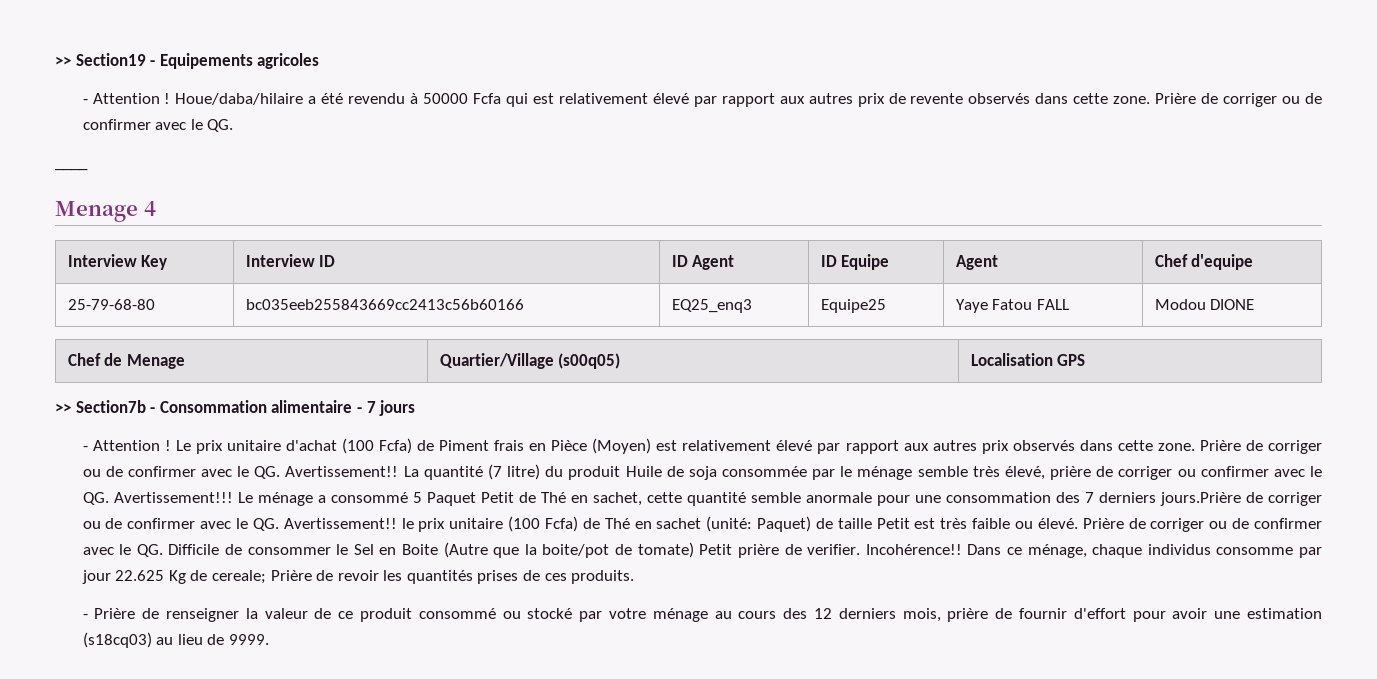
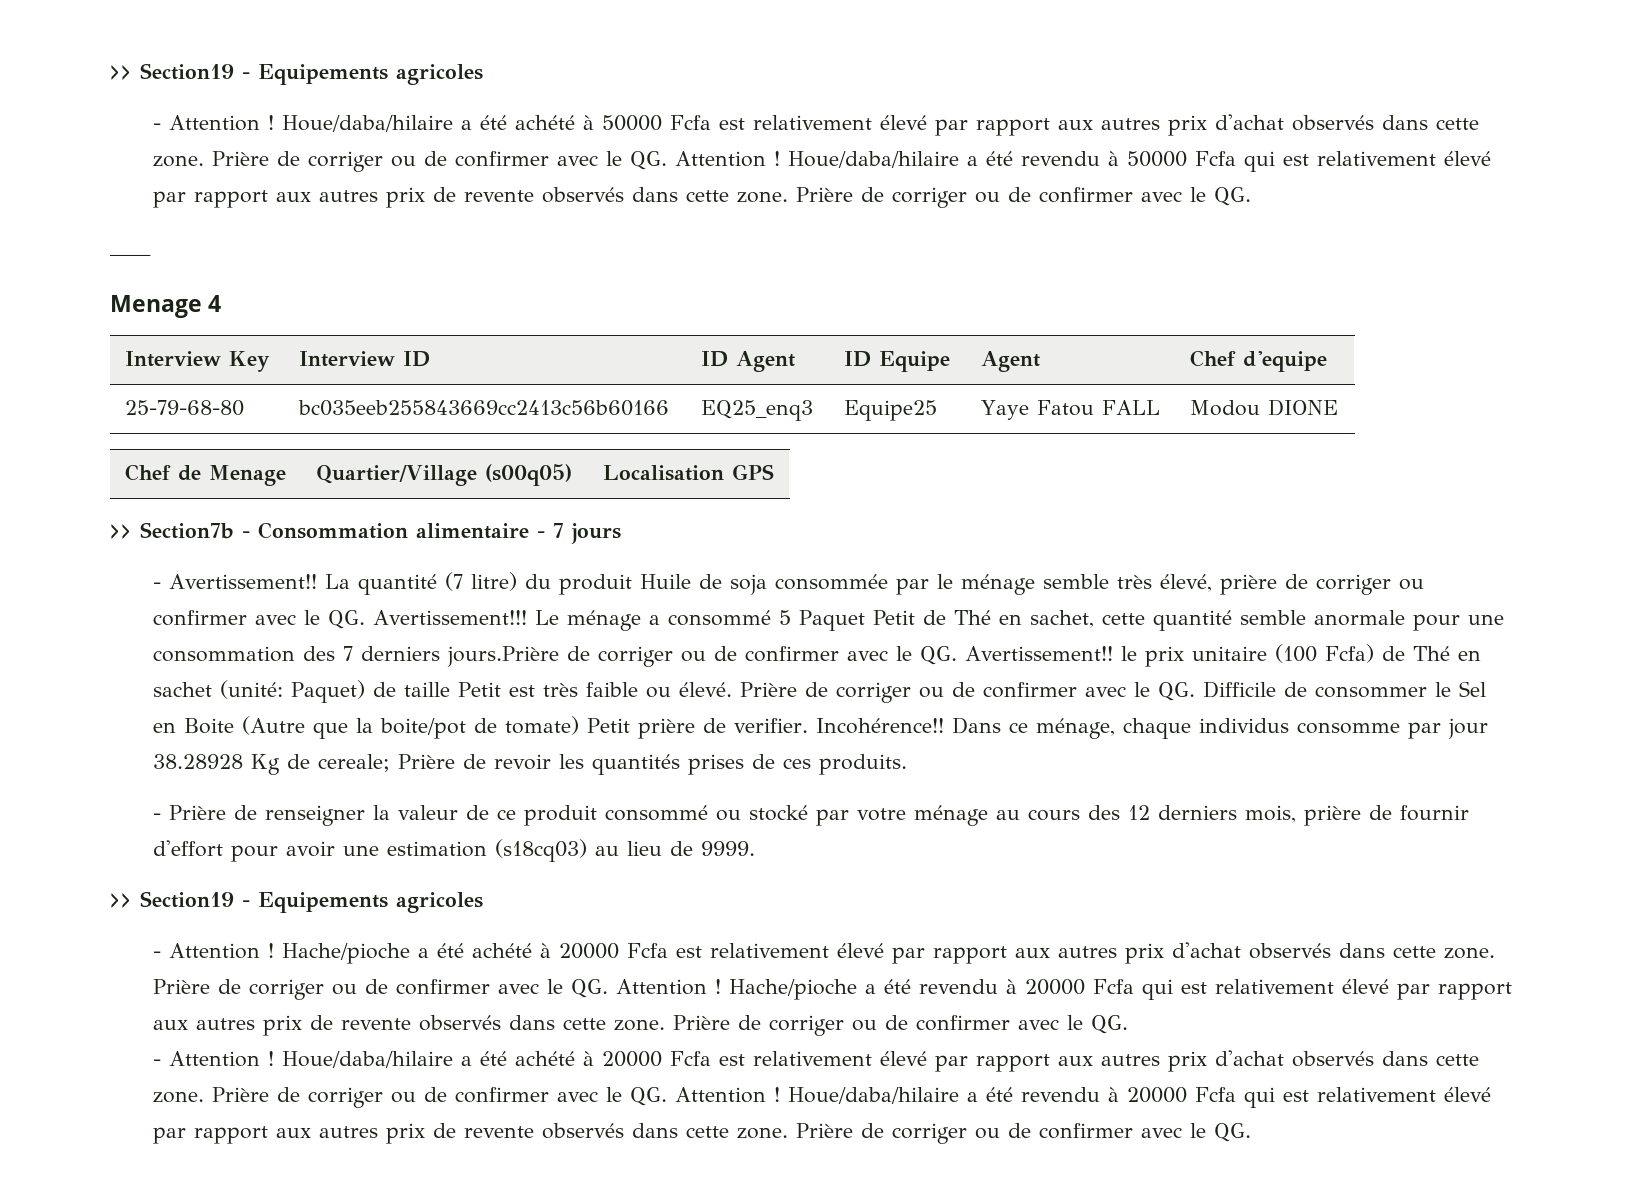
(344, 98) none -> [514,114,1479,136] [152,151,1013,172] achété à 50000 Fcfa est relativement élevé par rapport aux autres prix d'achat observés dans cette zone. Prière de corriger ou de confirmer avec le QG. Attention ! Houe/daba/hilaire a été
[92,438,1322,454] [82,466,281,479] Attention ! Le prix unitaire d'achat (100 Fcfa) de Piment frais en Pièce (Moyen) est relativement élevé par rapport aux autres prix observés dans cette zone. Prière de corriger ou de confirmer avec le QG. -> (161, 585) none
[115,570,165,581] 22.625 -> [152,754,243,769] 38.28928
(269, 639) none -> [110,891,483,913] [152,942,1495,964] [152,979,1512,1000] [152,1015,1128,1036] [152,1050,1479,1072] [152,1087,1491,1108] [152,1123,1251,1144] // >> Section19 - Equipements agricoles // - Attention ! Hache/pioche a été achété à 20000 Fcfa est relativement élevé par rapport aux autres prix d'achat observés dans cette zone. Prière de corriger ou de confirmer avec le QG. Attention ! Hache/pioche a été revendu à 20000 Fcfa qui est relativement élevé par rapport aux autres prix de revente observés dans cette zone. Prière de corriger ou de confirmer avec le QG. // - Attention ! Houe/daba/hilaire a été achété à 20000 Fcfa est relativement élevé par rapport aux autres prix d'achat observés dans cette zone. Prière de corriger ou de confirmer avec le QG. Attention ! Houe/daba/hilaire a été revendu à 20000 Fcfa qui est relativement élevé par rapport aux autres prix de revente observés dans cette zone. Prière de corriger ou de confirmer avec le QG.

